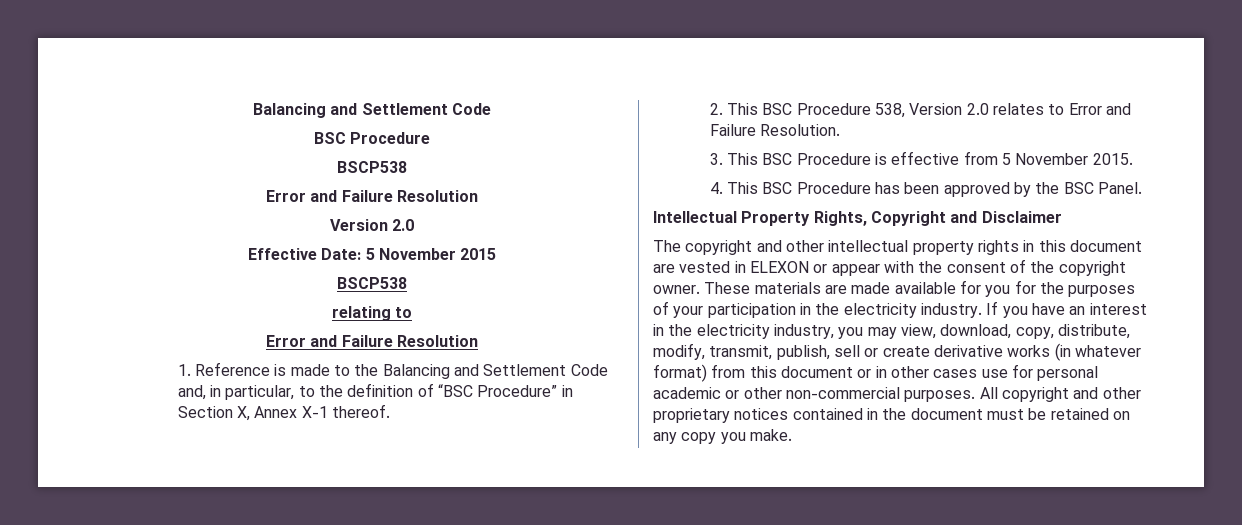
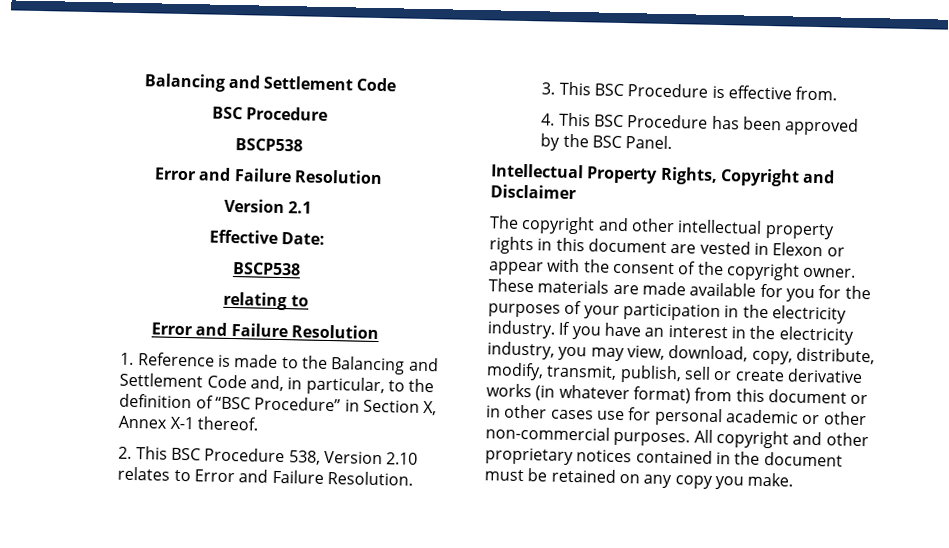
[392,219,415,231] 2.0 -> [288,201,313,214] 2.1
[365,248,497,260] 5 November 2015 -> (326, 238) none
[966,103,989,115] 2.0 -> [386,452,419,465] 2.10
[963,151,1133,165] from 5 November 2015. -> [795,86,838,101] from.
[749,261,809,273] ELEXON -> [772,242,824,257] Elexon

